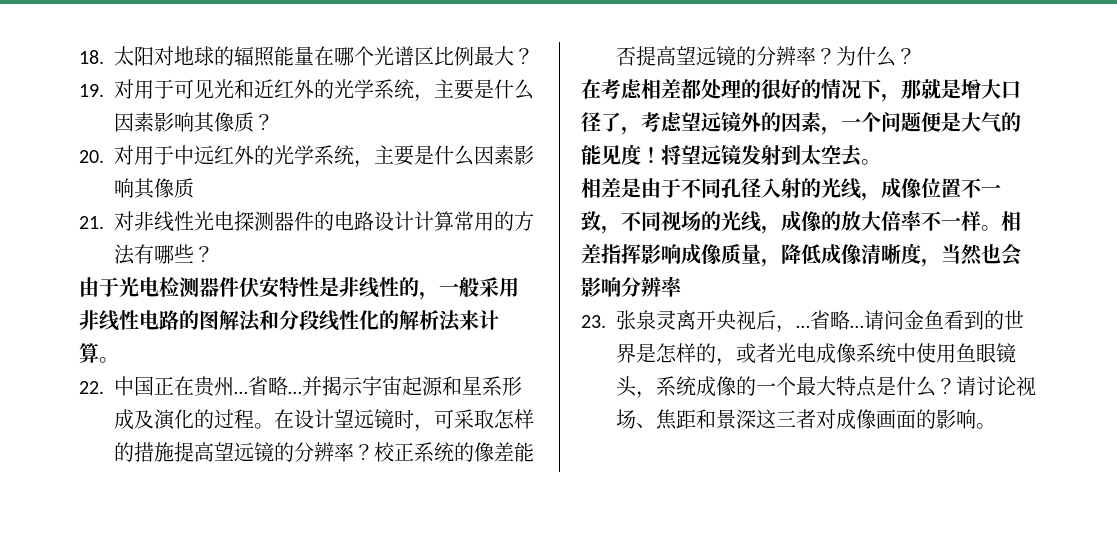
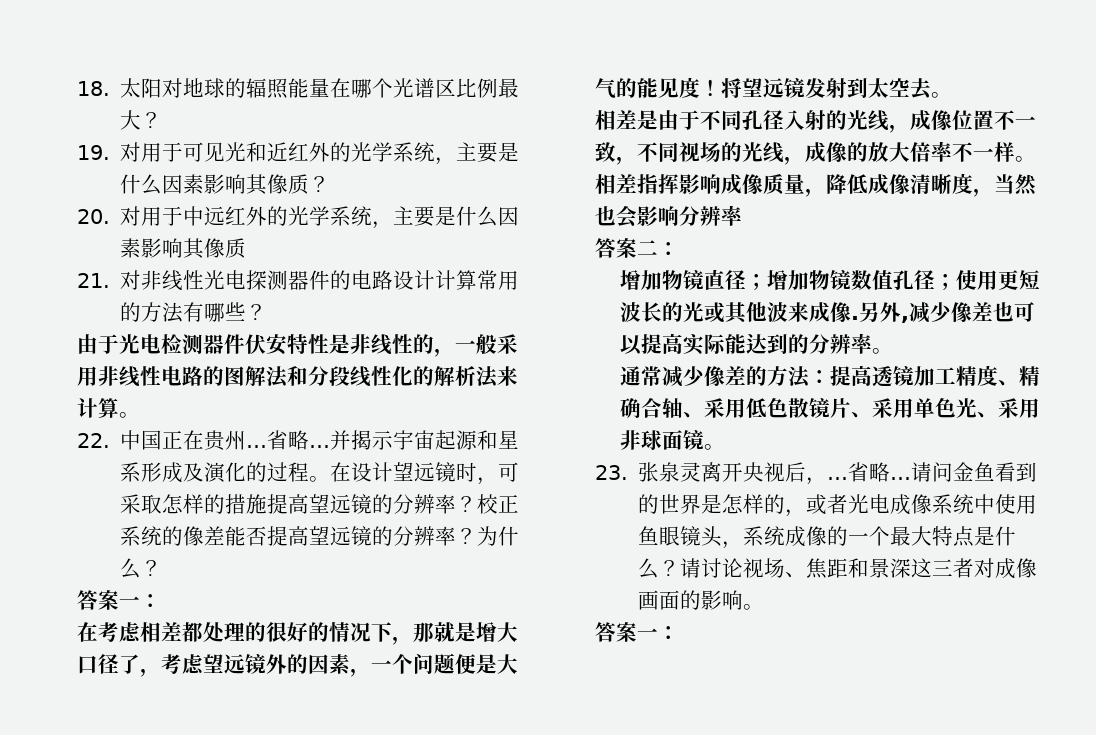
(916, 56) none -> [77,590,161,610] // 答案一：
(682, 286) none -> [595,238,679,258] [620,269,1041,291] [620,301,1036,324] [620,333,894,355] [620,365,1041,388] [620,398,1041,418] [620,430,726,450] // 答案二： // 增加物镜直径；增加物镜数值孔径；使用更短波长的光或其他波来成像.另外,减少像差也可以提高实际能达到的分辨率。 // 通常减少像差的方法：提高透镜加工精度、精确合轴、采用低色散镜片、采用单色光、采用非球面镜。
(996, 426) none -> [595,622,679,642] // 答案一：

